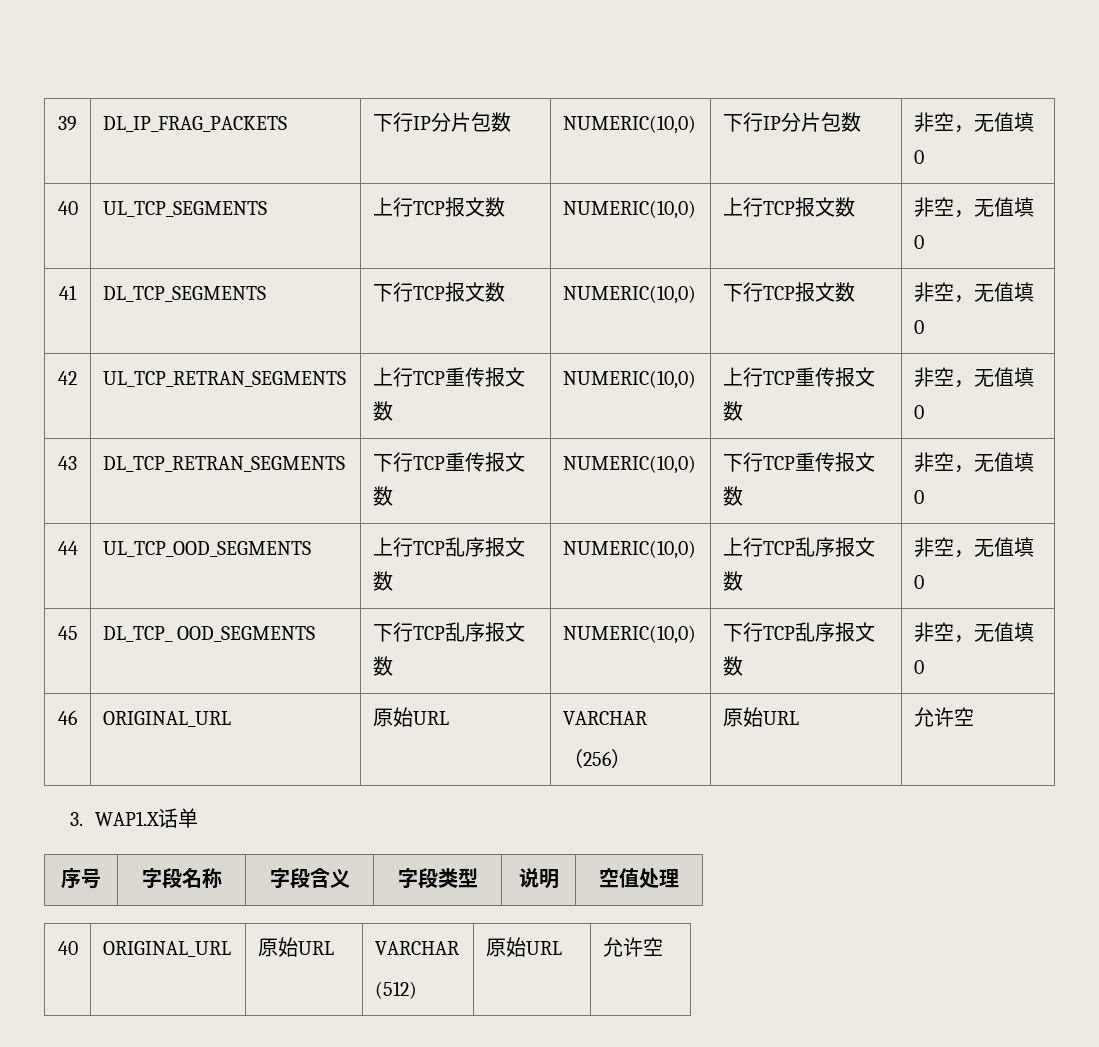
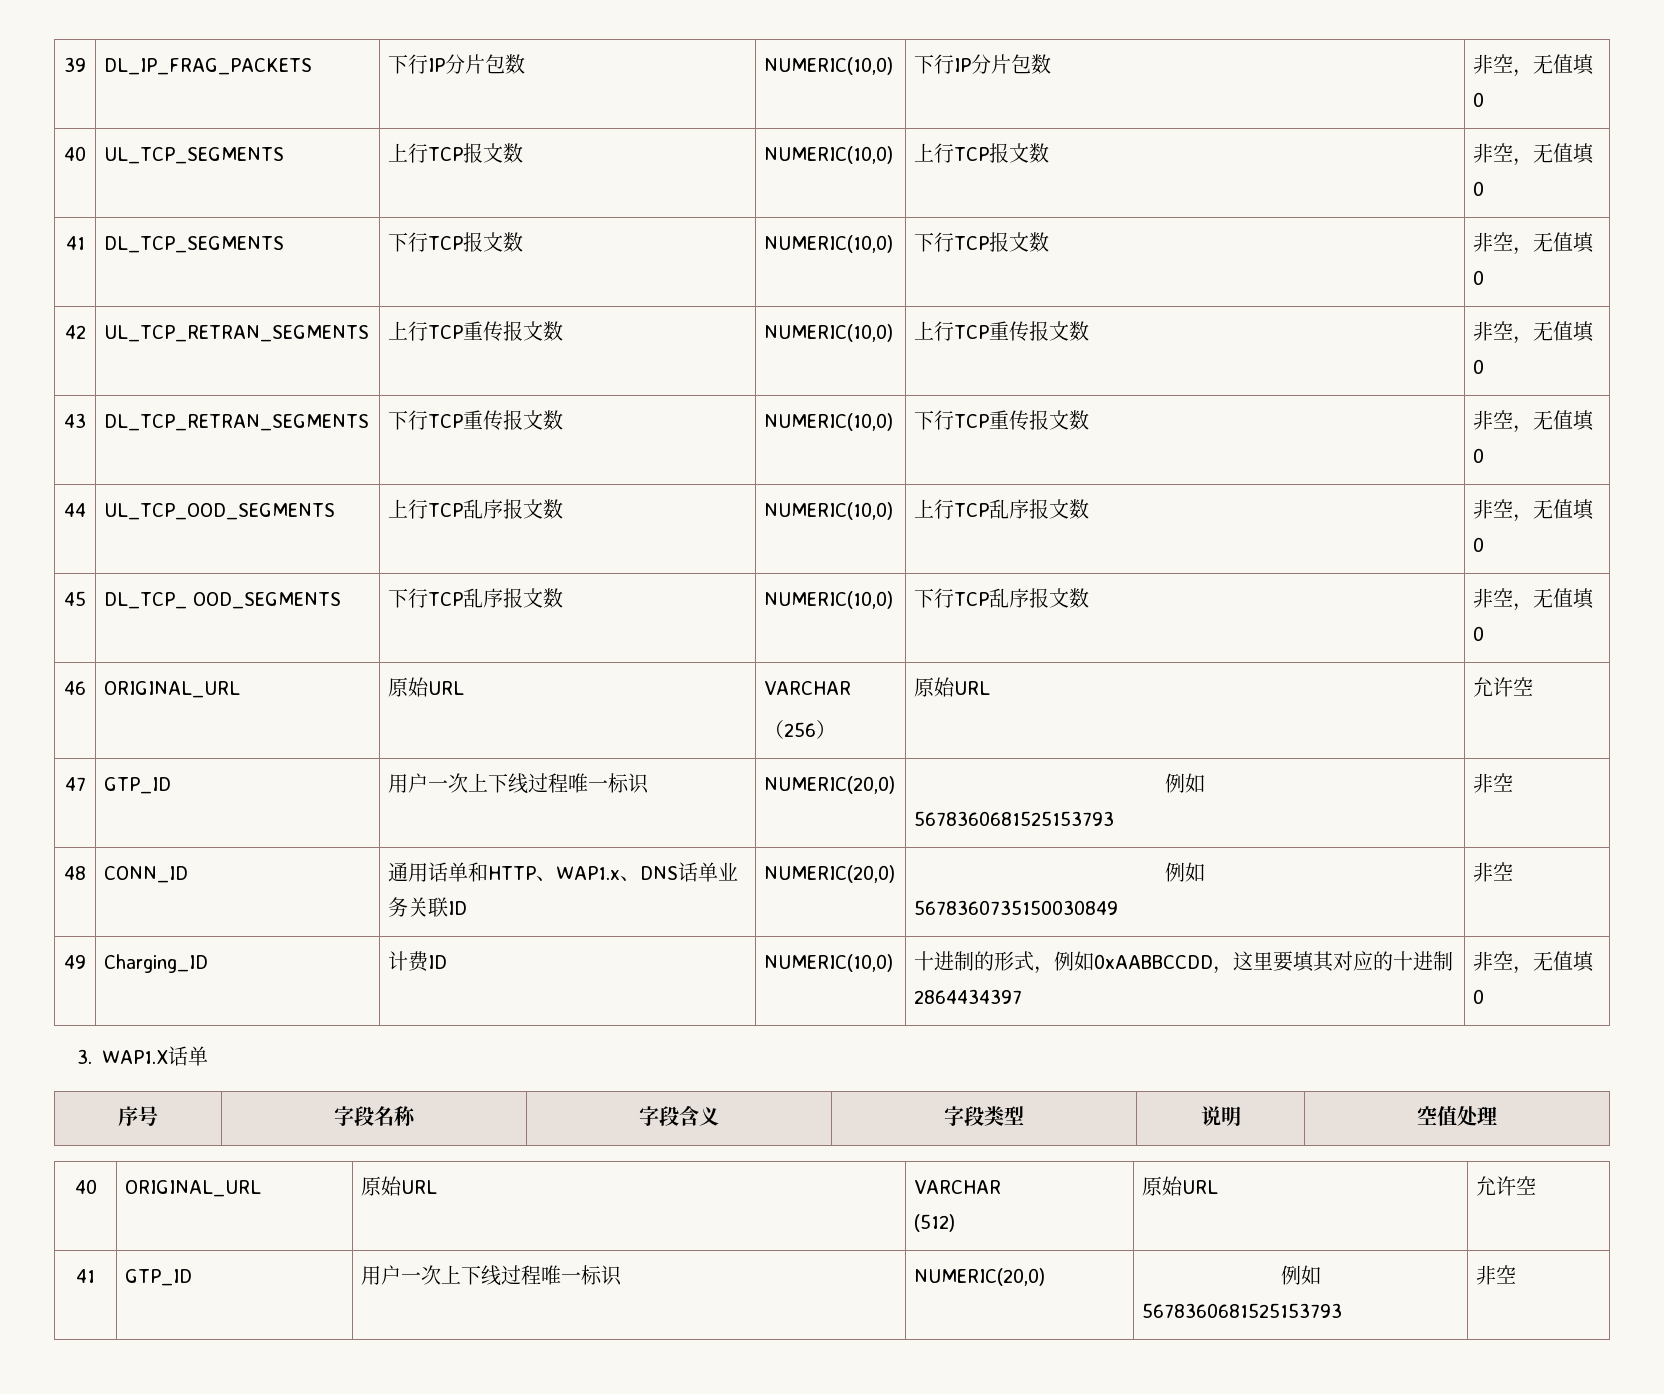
(974, 716) none -> [64,777,86,791] [104,777,172,794] [388,773,650,794] [764,776,896,794] [1165,773,1205,793] [914,811,1115,826] [1473,773,1514,793] [64,866,86,880] [104,866,189,883] [388,862,739,882] [388,897,468,917] [764,865,896,883] [1165,862,1205,882] [914,900,1119,915] [1473,862,1514,882] [64,955,86,969] [104,954,209,973] [388,951,448,972] [764,954,894,972] [914,951,1454,974] [914,989,1023,1004] [1473,951,1596,974] [1473,989,1485,1004] // 47 | GTP_ID | 用户一次上下线过程唯一标识 | NUMERIC(20,0) | 例如 // 5678360681525153793 | 非空 // 48 | CONN_ID | 通用话单和HTTP、WAP1.x、DNS话单业务关联ID | NUMERIC(20,0) | 例如 // 5678360735150030849 | 非空 // 49 | Charging_ID | 计费ID | NUMERIC(10,0) | 十进制的形式，例如0xAABBCCDD，这里要填其对应的十进制2864434397 | 非空，无值填0
(663, 946) none -> [76,1269,95,1283] [125,1269,193,1286] [361,1265,623,1286] [914,1268,1046,1286] [1280,1265,1321,1285] [1142,1303,1343,1318] [1476,1265,1517,1285] // 41 | GTP_ID | 用户一次上下线过程唯一标识 | NUMERIC(20,0) | 例如 // 5678360681525153793 | 非空

